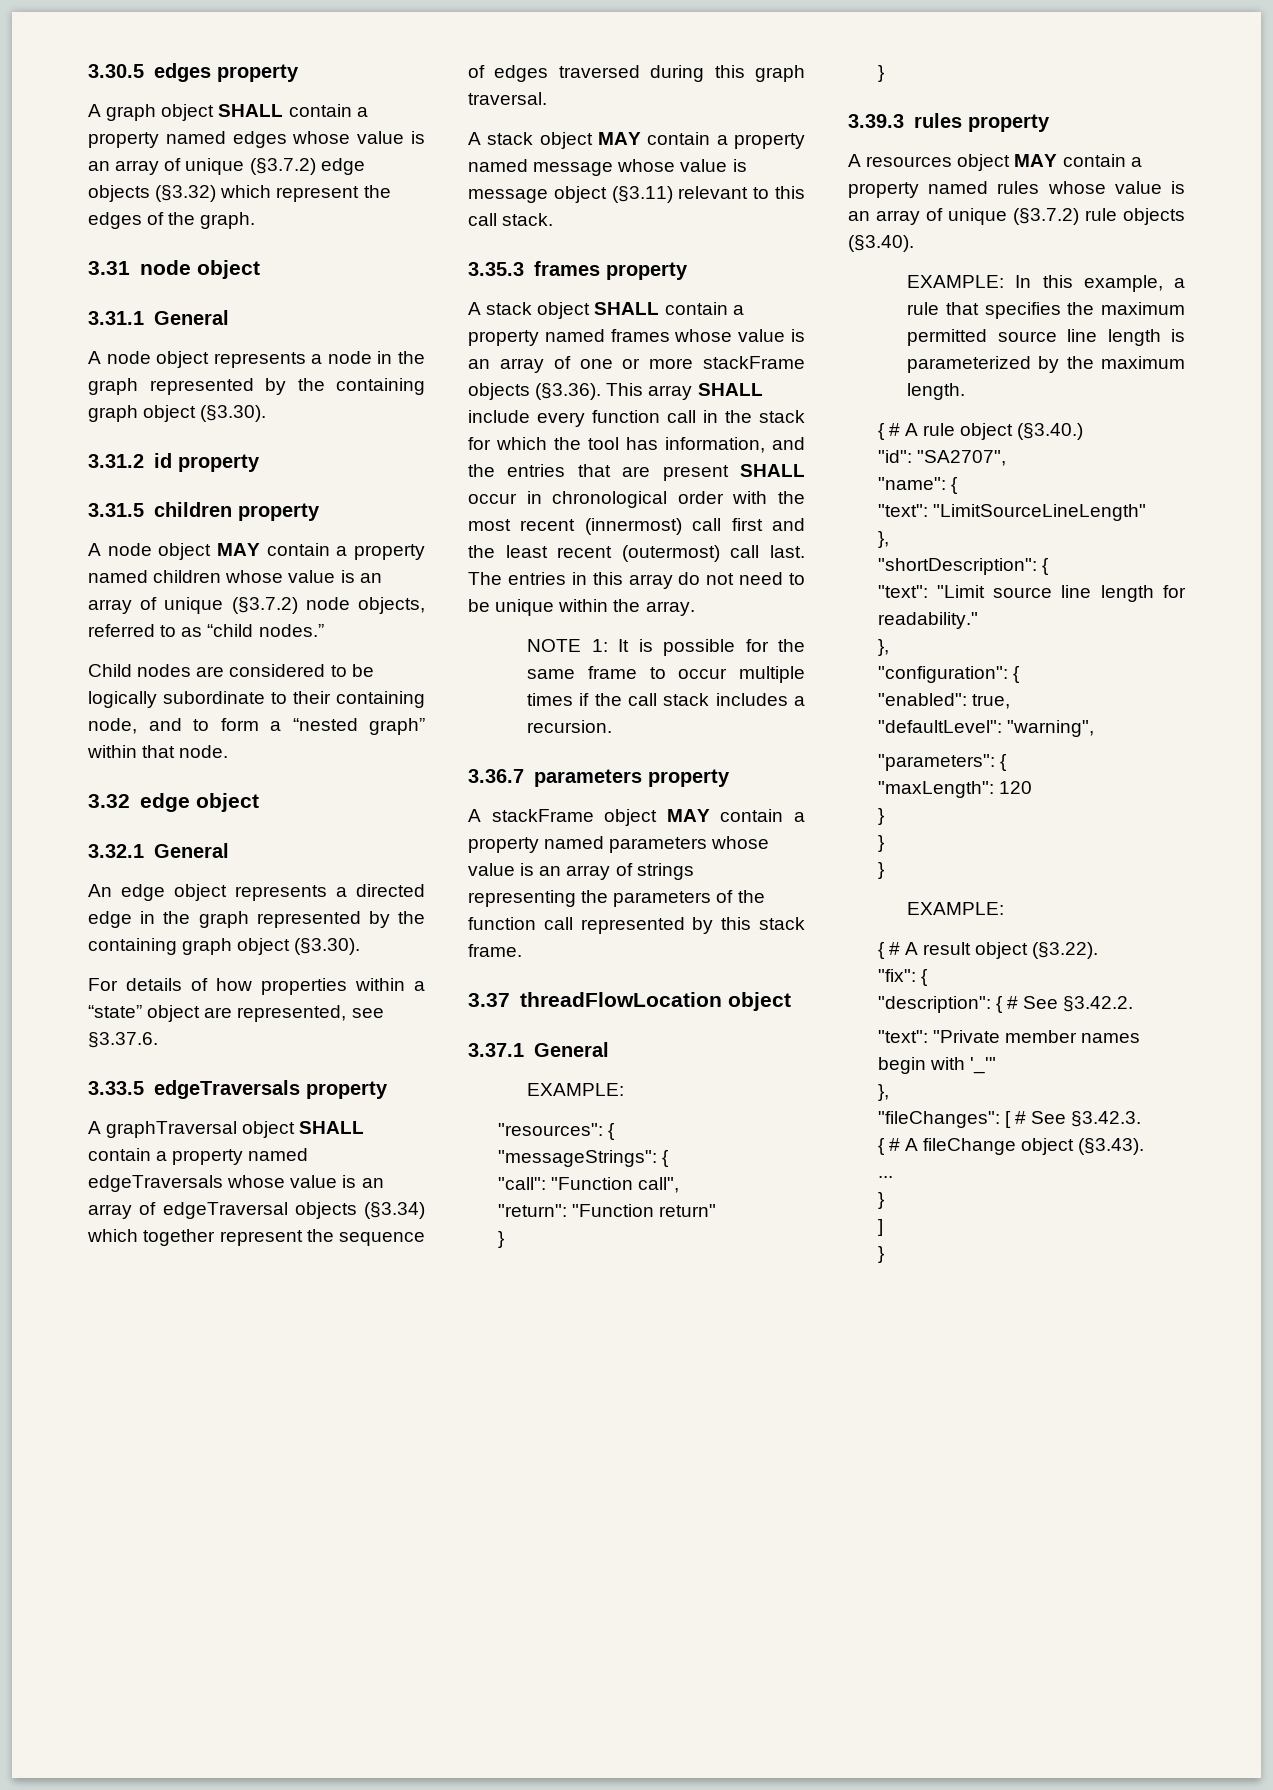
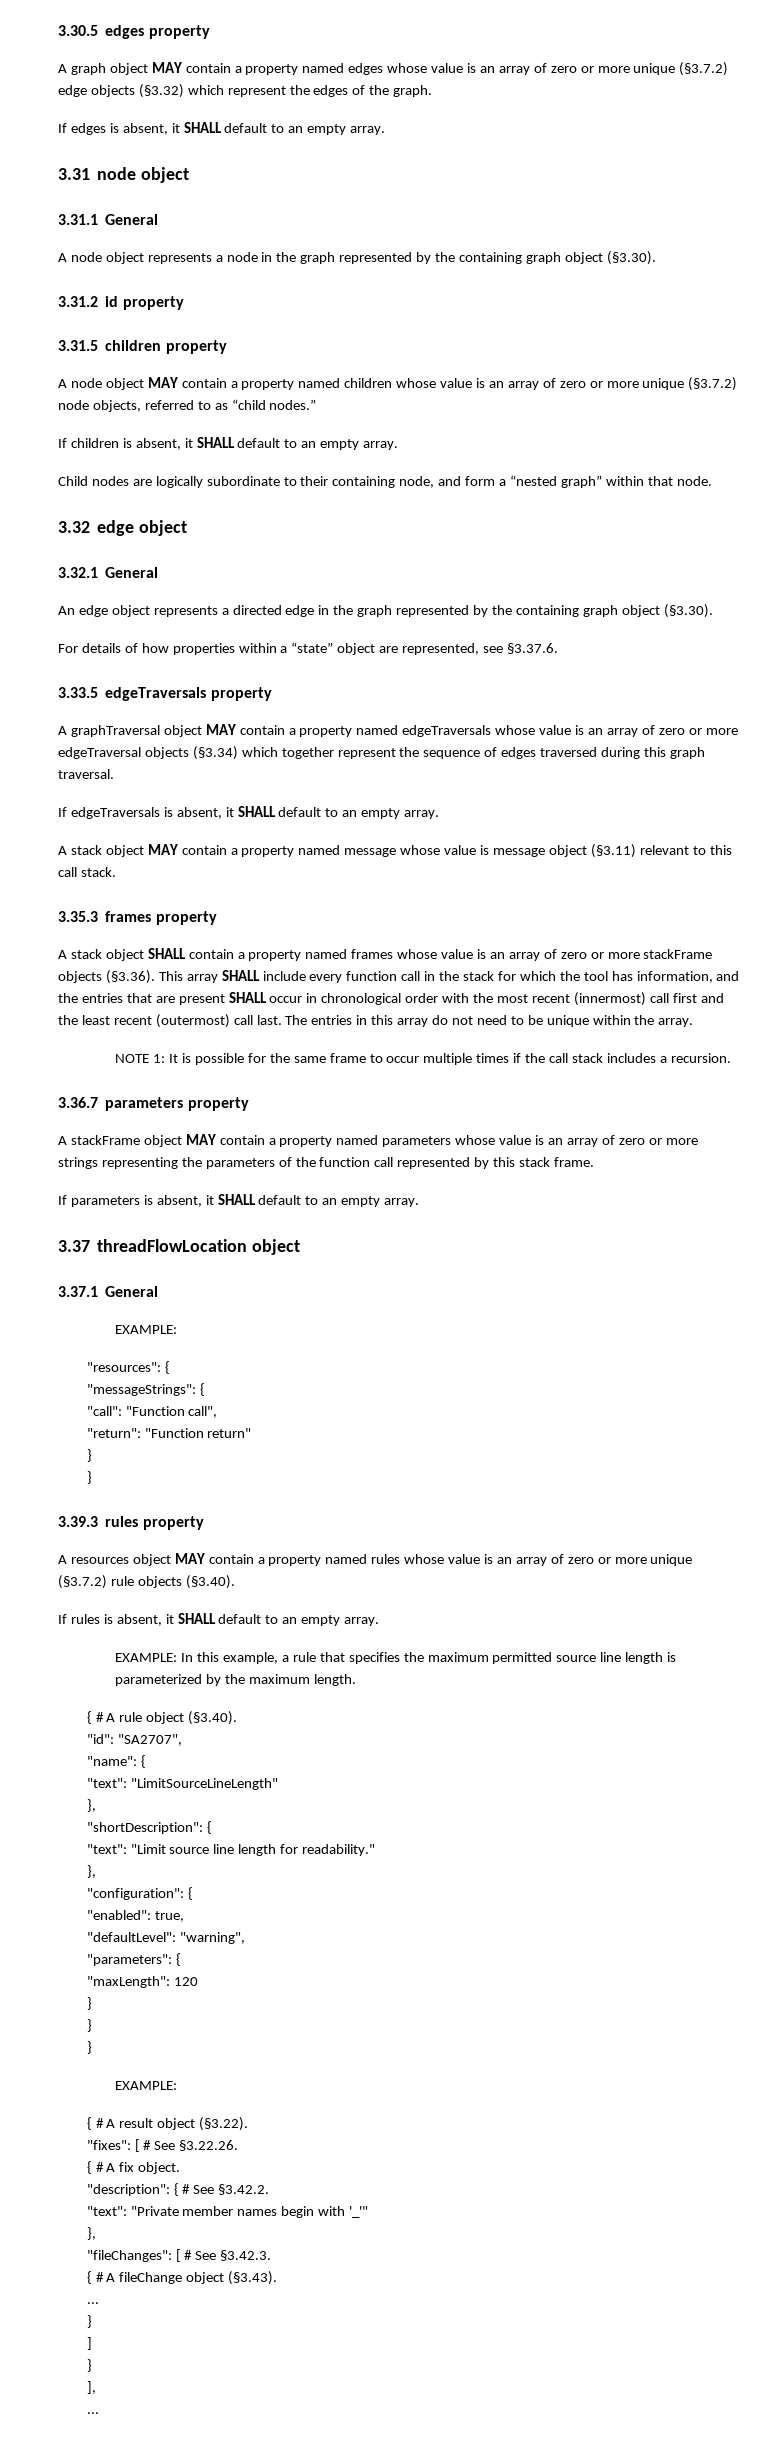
[218,104,284,117] SHALL -> [151,62,182,73] MAY
(182, 164) none -> [550,66,630,73] zero or more
(256, 220) none -> [58,122,386,135] // If edges is absent, it SHALL default to an empty array.
(158, 603) none -> [559,381,639,388] zero or more
(324, 630) none -> [58,437,399,450] // If children is absent, it SHALL default to an empty array.
[229,664,374,677] considered to be -> (152, 482) none
[193,719,209,731] to -> (462, 481) none
[299,1121,365,1134] SHALL -> [205,724,236,735] MAY
(157, 1208) none -> [658,728,738,735] zero or more
(547, 98) none -> [58,806,440,819] // If edgeTraversals is absent, it SHALL default to an empty array.
[579,359,613,369] one -> [560,952,587,959] zero
(633, 869) none -> [618,1138,698,1145] zero or more
(522, 950) none -> [58,1194,420,1207] // If parameters is absent, it SHALL default to an empty array.
(943, 214) none -> [567,1557,647,1564] zero or more
(914, 243) none -> [58,1613,380,1626] // If rules is absent, it SHALL default to an empty array.
[1017,423,1084,440] (§3.40.) -> [188,1711,238,1725] (§3.40).
[877,969,928,986] "fix": { -> [86,2139,239,2152] [86,2161,181,2174] "fixes": [ # See §3.22.26. // { # A fix object.
(884, 1254) none -> [86,2381,96,2394] [86,2412,99,2414] // ], // ...

